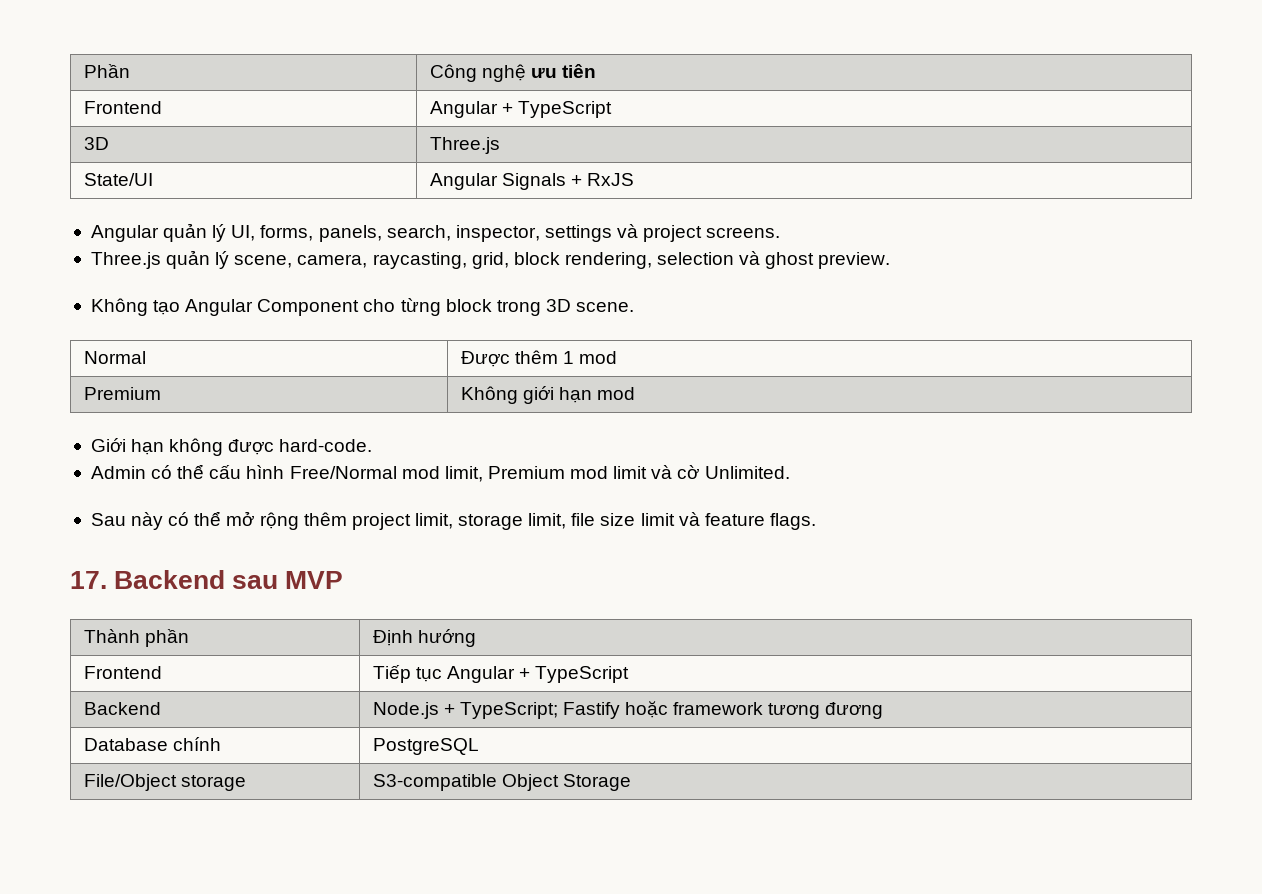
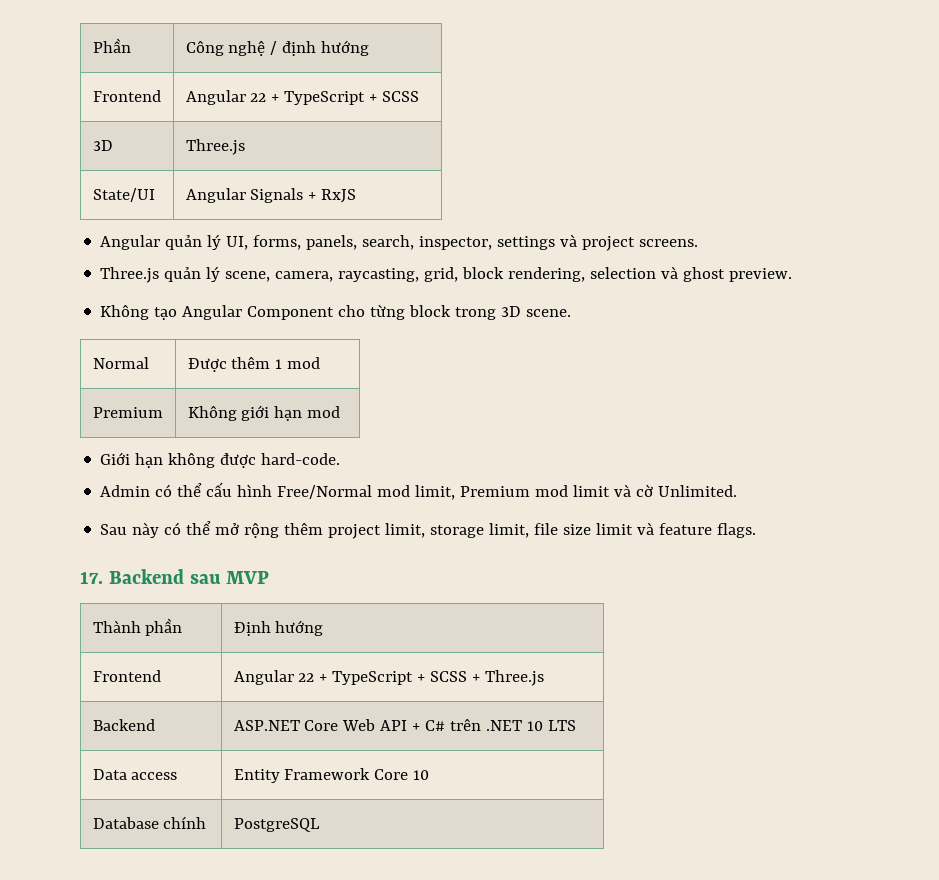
[530,64,596,78] [83,101,162,114] [429,101,612,118] ưu tiên // Frontend | Angular + TypeScript -> [270,40,370,56] [92,90,161,102] [185,90,420,105] / định hướng // Frontend | Angular 22 + TypeScript + SCSS
[372,665,630,683] [83,702,161,715] [372,701,884,719] [83,737,221,751] [372,738,479,755] [83,774,246,791] [372,774,631,791] Tiếp tục Angular + TypeScript // Backend | Node.js + TypeScript; Fastify hoặc framework tương đương // Database chính | PostgreSQL // File/Object storage | S3-compatible Object Storage -> [233,670,545,686] [92,719,155,731] [233,719,577,731] [92,769,178,780] [233,768,430,783] [92,816,207,829] [233,818,320,832] Angular 22 + TypeScript + SCSS + Three.js // Backend | ASP.NET Core Web API + C# trên .NET 10 LTS // Data access | Entity Framework Core 10 // Database chính | PostgreSQL

